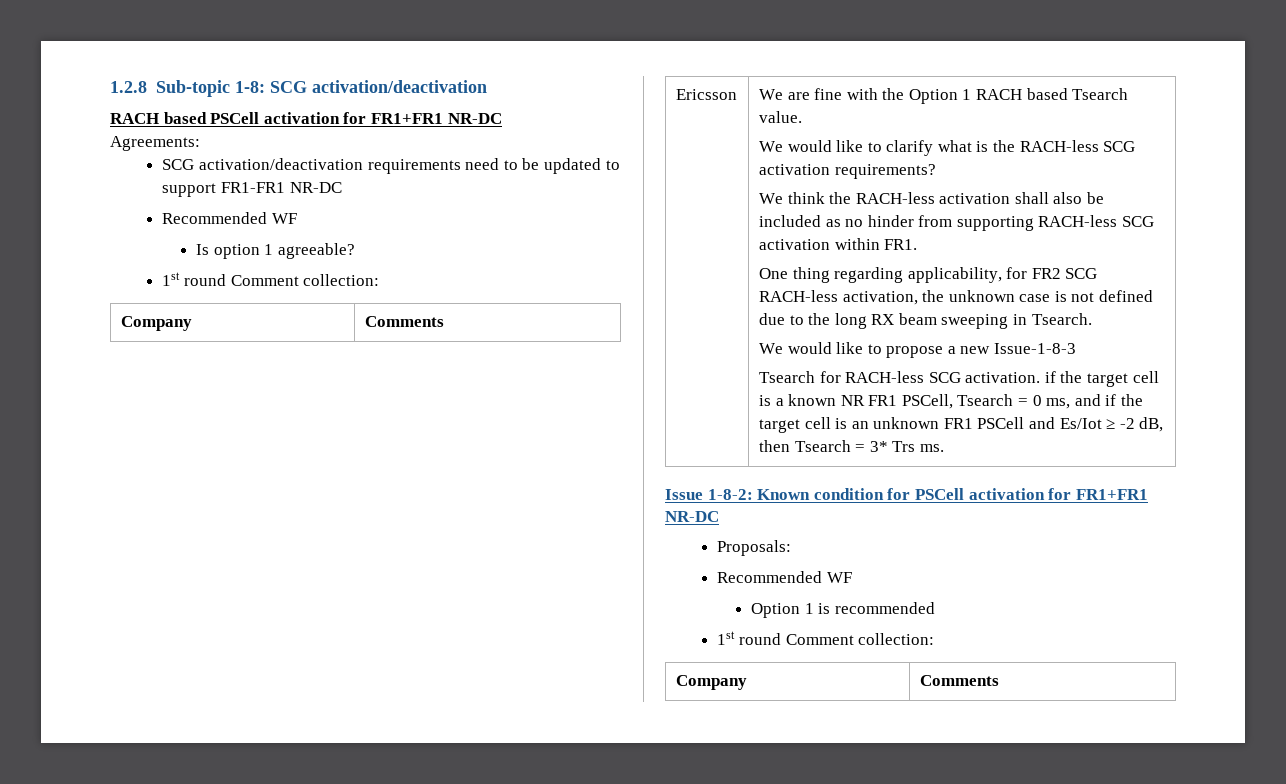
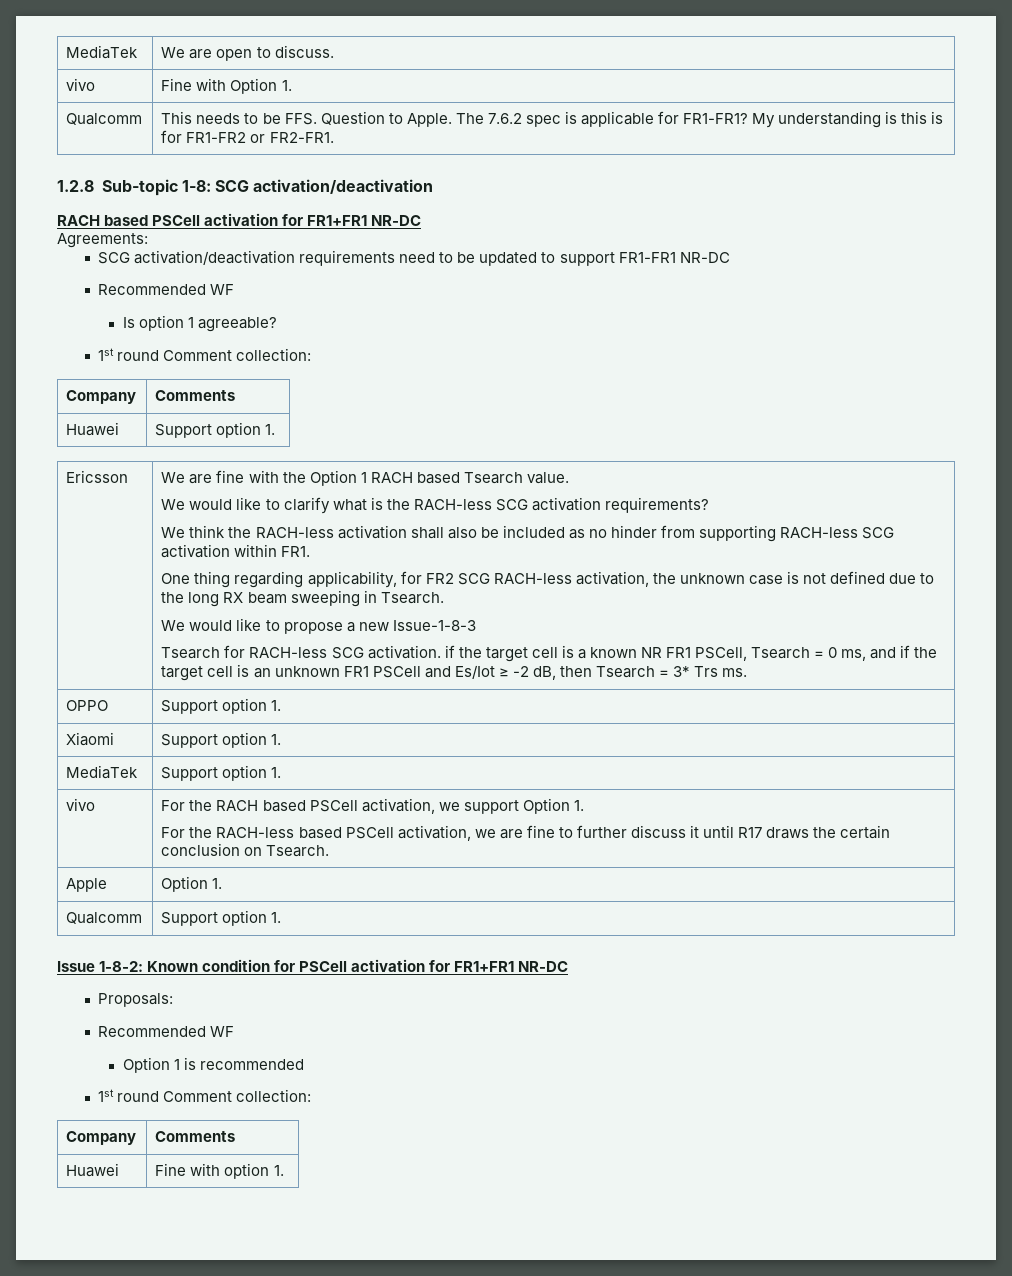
(110, 87) none -> [66,45,139,59] [161,45,334,61] [66,78,96,91] [161,78,292,94] [66,113,143,125] [161,111,944,128] [161,130,334,143] MediaTek | We are open to discuss. // vivo | Fine with Option 1. // Qualcomm | This needs to be FFS. Question to Apple. The 7.6.2 spec is applicable for FR1-FR1? My understanding is this is for FR1-FR2 or FR2-FR1. //
(444, 321) none -> [66,422,120,436] [155,422,276,438] // Huawei | Support option 1.
(944, 448) none -> [66,700,109,711] [161,698,282,714] [66,732,115,746] [161,732,282,748] [66,765,139,779] [161,765,282,781] [66,798,96,811] [161,798,584,814] [161,825,891,841] [161,843,330,857] [66,878,108,892] [161,876,223,892] [66,912,143,924] [161,910,282,926] // OPPO | Support option 1. // Xiaomi | Support option 1. // MediaTek | Support option 1. // vivo | For the RACH based PSCell activation, we support Option 1. // For the RACH-less based PSCell activation, we are fine to further discuss it until R17 draws the certain conclusion on Tsearch. // Apple | Option 1. // Qualcomm | Support option 1.
(999, 680) none -> [66,1163,120,1177] [155,1163,284,1179] // Huawei | Fine with option 1.

